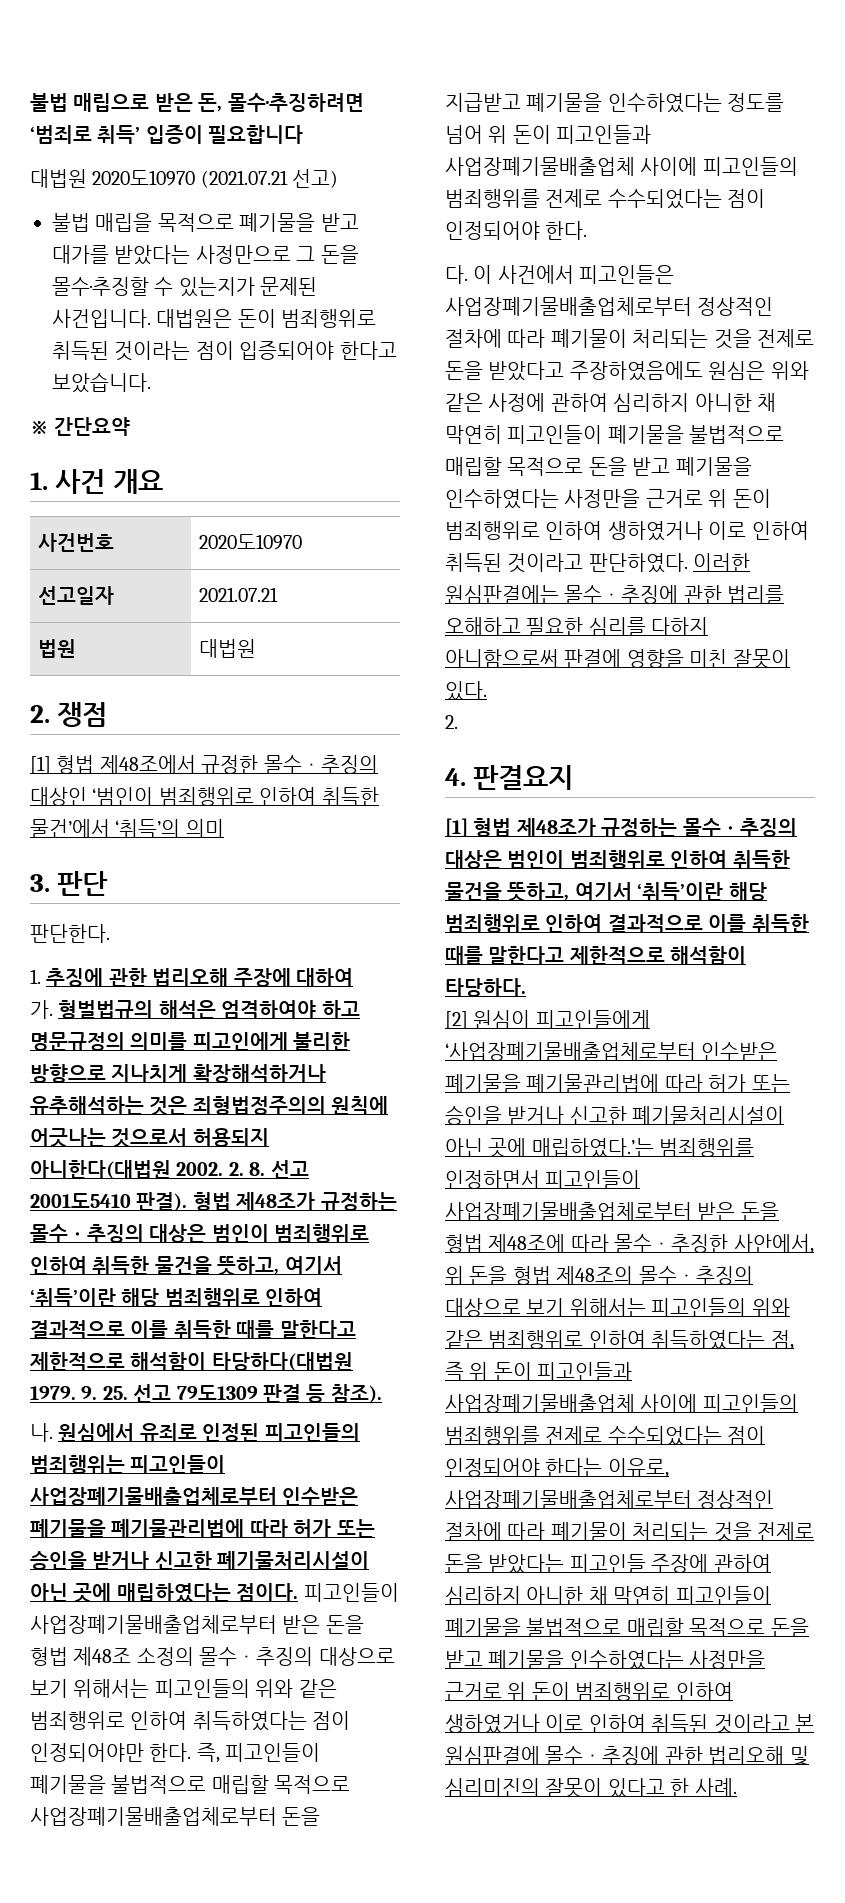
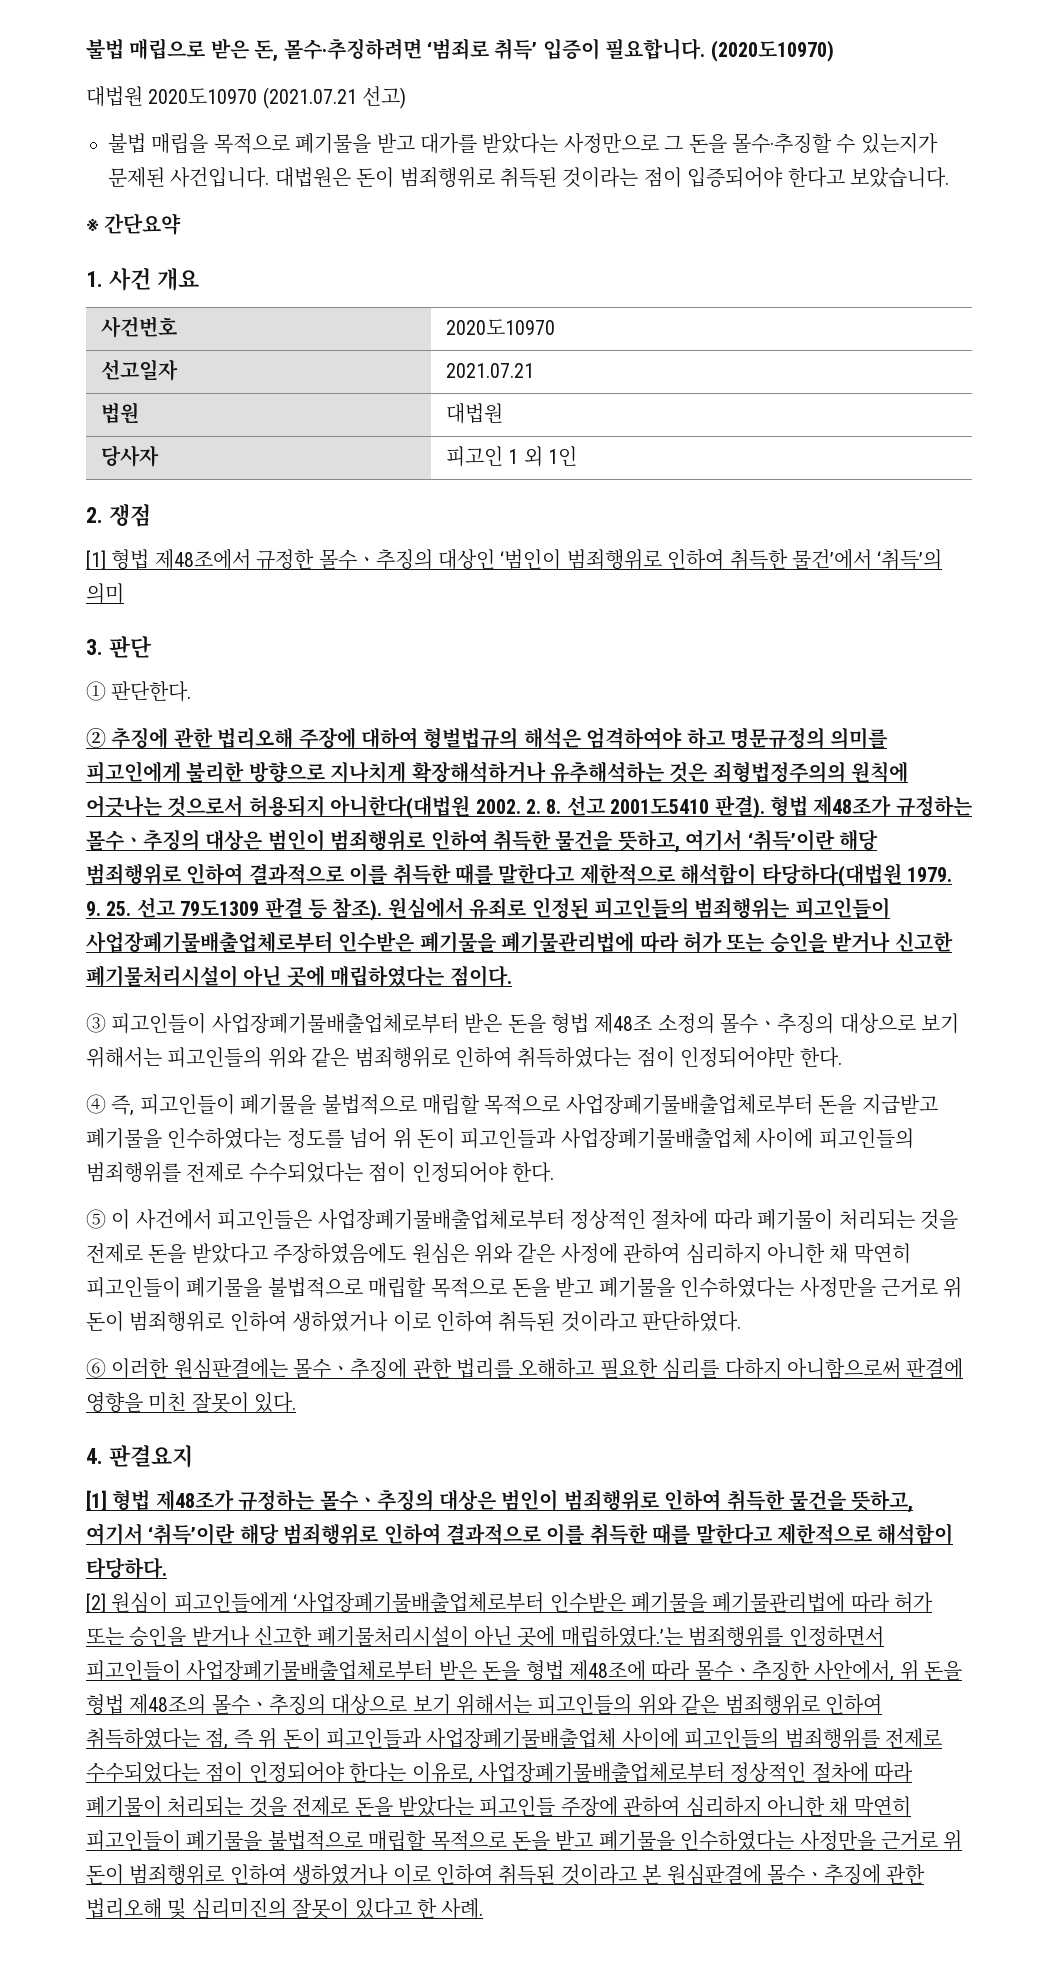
[208,125,304,144] 필요합니다 -> [605,38,834,62] 필요합니다. (2020도10970)
(257, 648) none -> [100,445,159,467] [445,446,577,467] // 당사자 | 피고인 1 외 1인
(109, 883) none -> [86,681,106,701] ①
[30,969,41,984] 1. -> [86,728,106,748] ②
[30,1000,53,1019] // 가. -> (418, 738) none
[30,1423,53,1442] // 나. -> (383, 909) none
(299, 1592) none -> [86,1013,106,1033] // ③
(192, 1752) none -> [86,1094,106,1114] // ④
[445,265,468,284] 다. -> [86,1209,106,1229] ⑤
(688, 563) none -> [86,1358,106,1378] // ⑥
[445,715,458,729] // 2. -> (297, 1402) none

